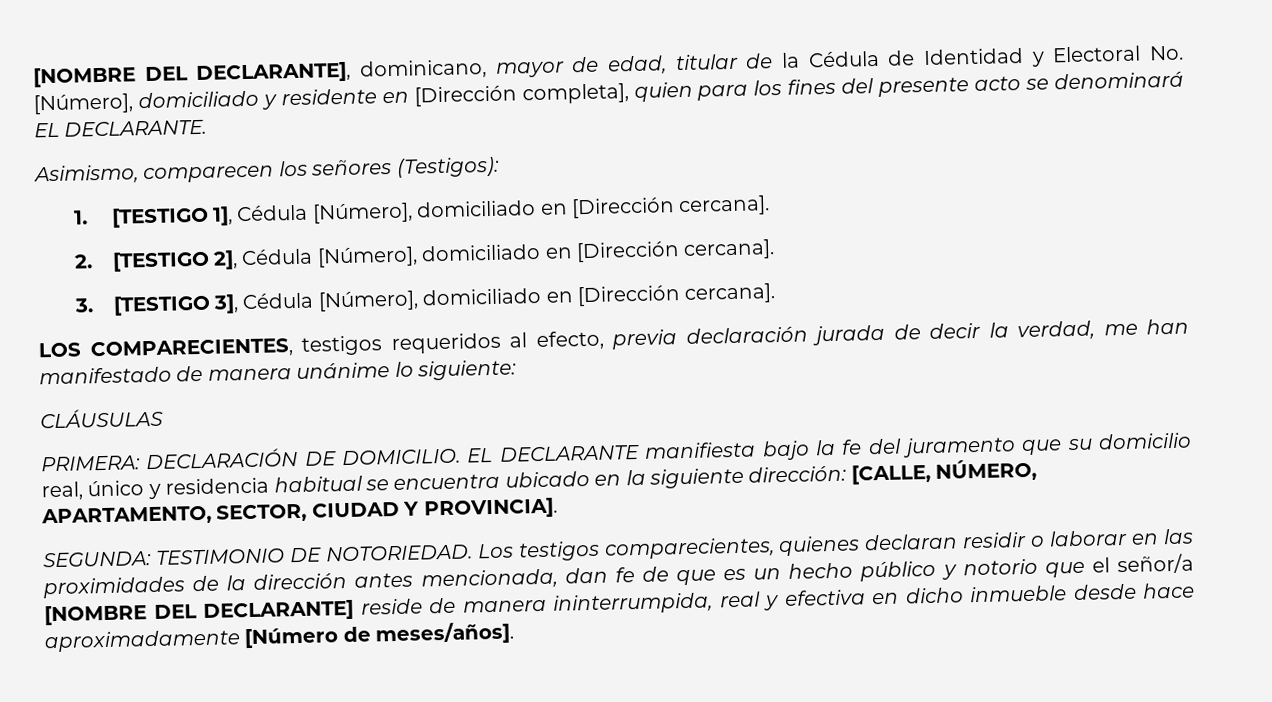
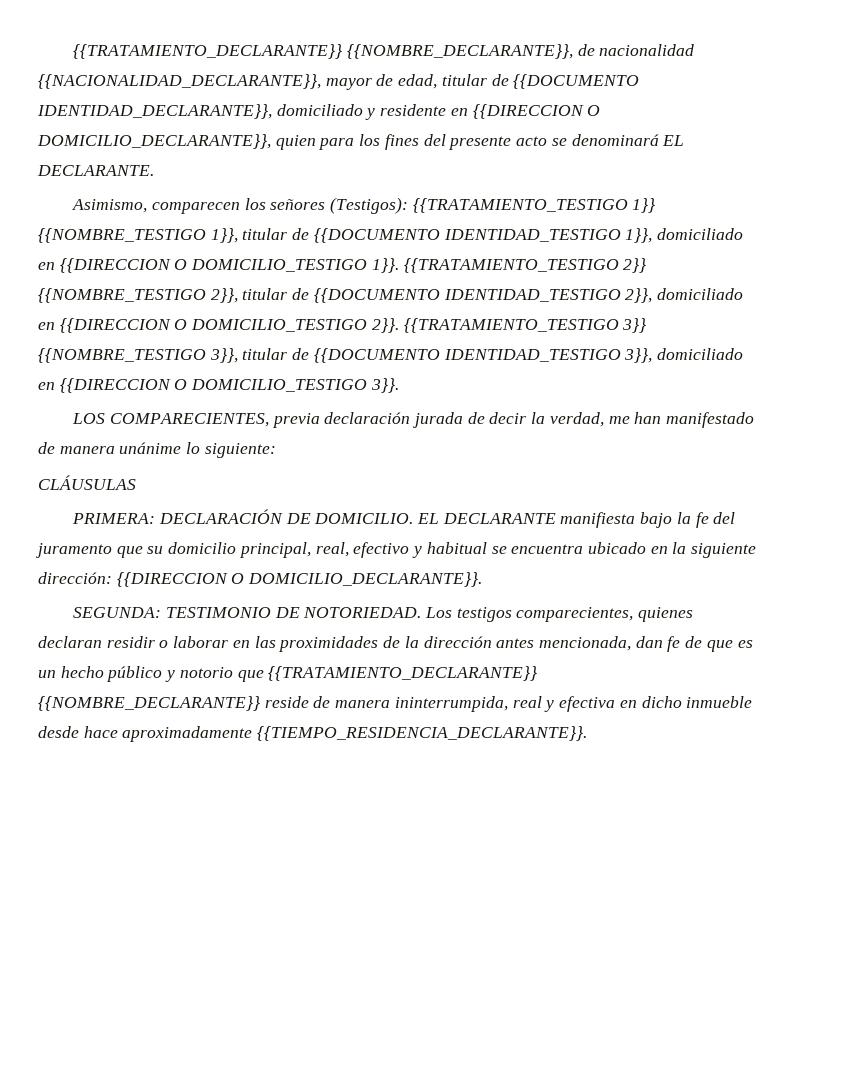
[33,59,488,88] [NOMBRE DEL DECLARANTE], dominicano, -> [73,44,695,59] [38,74,321,89] {{TRATAMIENTO_DECLARANTE}} {{NOMBRE_DECLARANTE}}, de nacionalidad {{NACIONALIDAD_DECLARANTE}},
[780,45,1184,68] [33,93,133,115] la Cédula de Identidad y Electoral No. [Número], -> [513,74,640,89] [37,104,272,119] {{DOCUMENTO IDENTIDAD_DECLARANTE}},
[413,83,629,107] [Dirección completa], -> [472,104,601,119] [37,134,271,149] {{DIRECCION O DOMICILIO_DECLARANTE}},
[72,195,771,228] [73,239,776,272] [73,283,777,316] [38,330,604,360] // 1. [TESTIGO 1], Cédula [Número], domiciliado en [Dirección cercana]. // 2. [TESTIGO 2], Cédula [Número], domiciliado en [Dirección cercana]. // 3. [TESTIGO 3], Cédula [Número], domiciliado en [Dirección cercana]. // LOS COMPARECIENTES, testigos requeridos al efecto, -> [412,198,656,213] [38,228,744,243] [38,258,647,273] [38,288,744,303] [38,318,647,333] [38,348,744,363] [38,378,399,393] [72,413,269,427] {{TRATAMIENTO_TESTIGO 1}} {{NOMBRE_TESTIGO 1}}, titular de {{DOCUMENTO IDENTIDAD_TESTIGO 1}}, domiciliado en {{DIRECCION O DOMICILIO_TESTIGO 1}}. {{TRATAMIENTO_TESTIGO 2}} {{NOMBRE_TESTIGO 2}}, titular de {{DOCUMENTO IDENTIDAD_TESTIGO 2}}, domiciliado en {{DIRECCION O DOMICILIO_TESTIGO 2}}. {{TRATAMIENTO_TESTIGO 3}} {{NOMBRE_TESTIGO 3}}, titular de {{DOCUMENTO IDENTIDAD_TESTIGO 3}}, domiciliado en {{DIRECCION O DOMICILIO_TESTIGO 3}}. // LOS COMPARECIENTES,
[41,477,270,501] real, único y residencia -> [238,542,423,558] principal, real, efectivo y
[850,458,1038,485] [41,497,558,527] [CALLE, NÚMERO, APARTAMENTO, SECTOR, CIUDAD Y PROVINCIA]. -> [116,572,483,587] {{DIRECCION O DOMICILIO_DECLARANTE}}.
[1091,553,1194,575] [44,599,354,626] el señor/a [NOMBRE DEL DECLARANTE] -> [268,666,538,681] [38,696,260,711] {{TRATAMIENTO_DECLARANTE}} {{NOMBRE_DECLARANTE}}
[244,621,515,649] [Número de meses/años]. -> [257,726,588,741] {{TIEMPO_RESIDENCIA_DECLARANTE}}.

